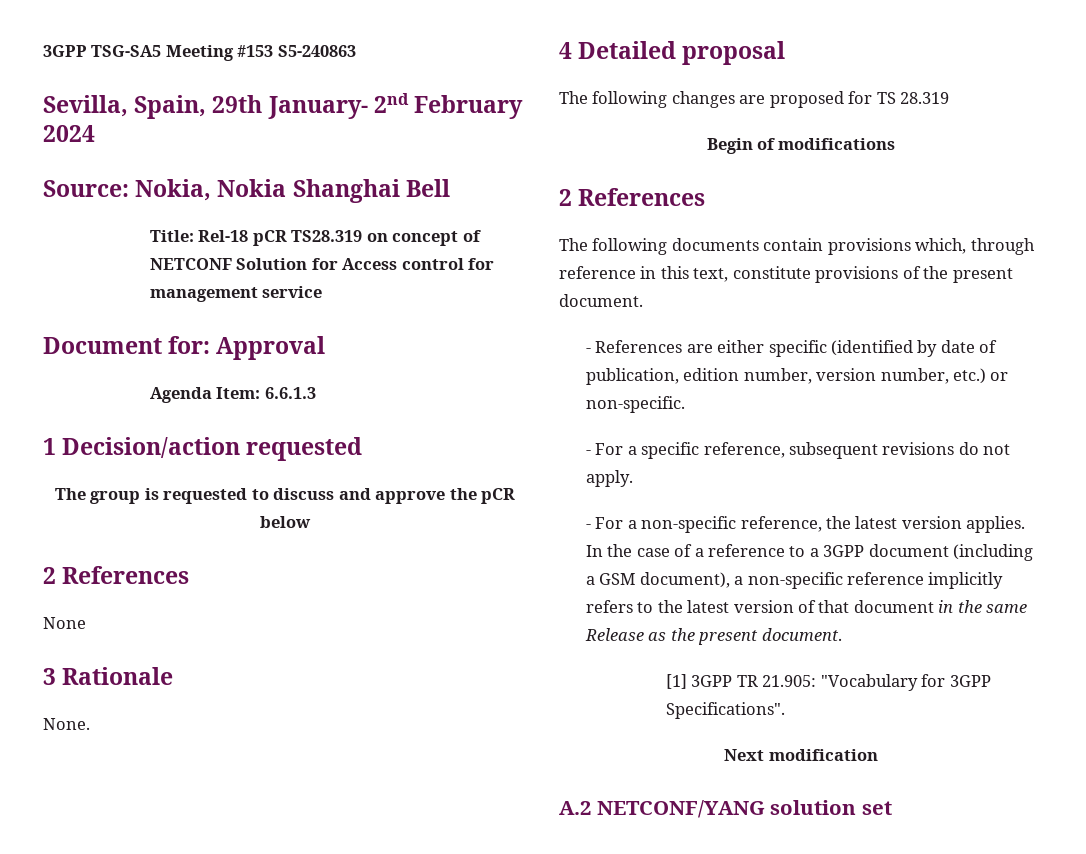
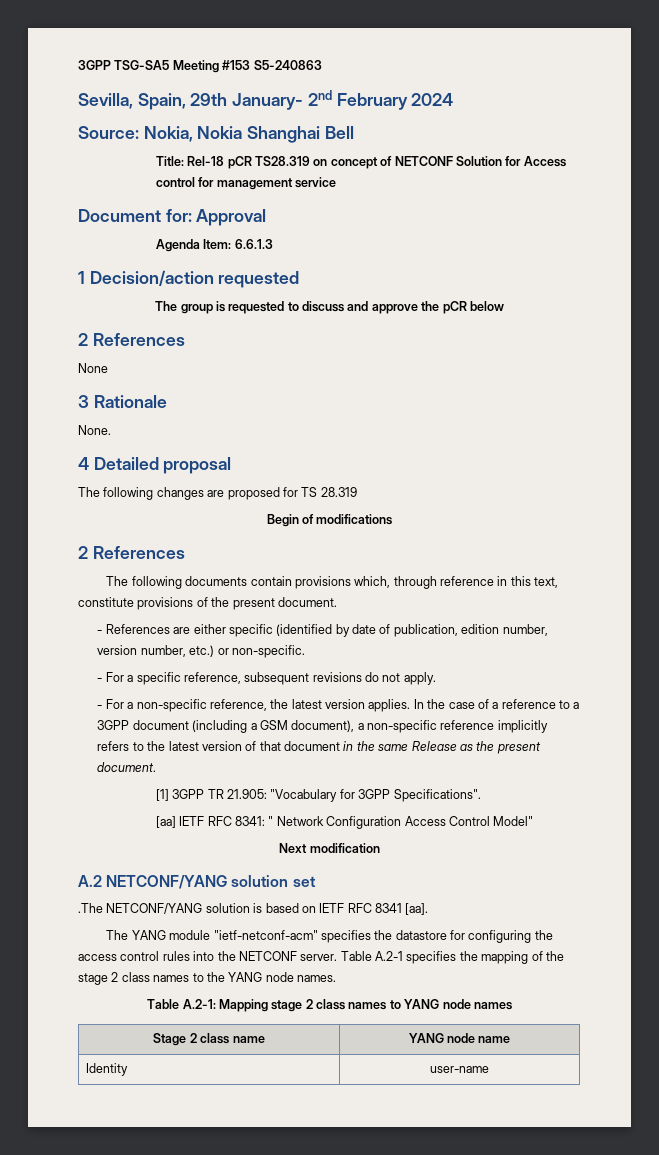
(785, 710) none -> [155,816,534,829] // [aa] IETF RFC 8341: " Network Configuration Access Control Model"
(892, 808) none -> [78,903,429,915] [106,930,553,943] [78,951,564,964] [78,972,336,985] [147,999,512,1012] [153,1033,265,1046] [408,1033,511,1043] [85,1063,128,1076] [430,1066,489,1073] // .The NETCONF/YANG solution is based on IETF RFC 8341 [aa]. // The YANG module "ietf-netconf-acm" specifies the datastore for configuring the access control rules into the NETCONF server. Table A.2-1 specifies the mapping of the stage 2 class names to the YANG node names. // Table A.2-1: Mapping stage 2 class names to YANG node names // Stage 2 class name | YANG node name // Identity | user-name

